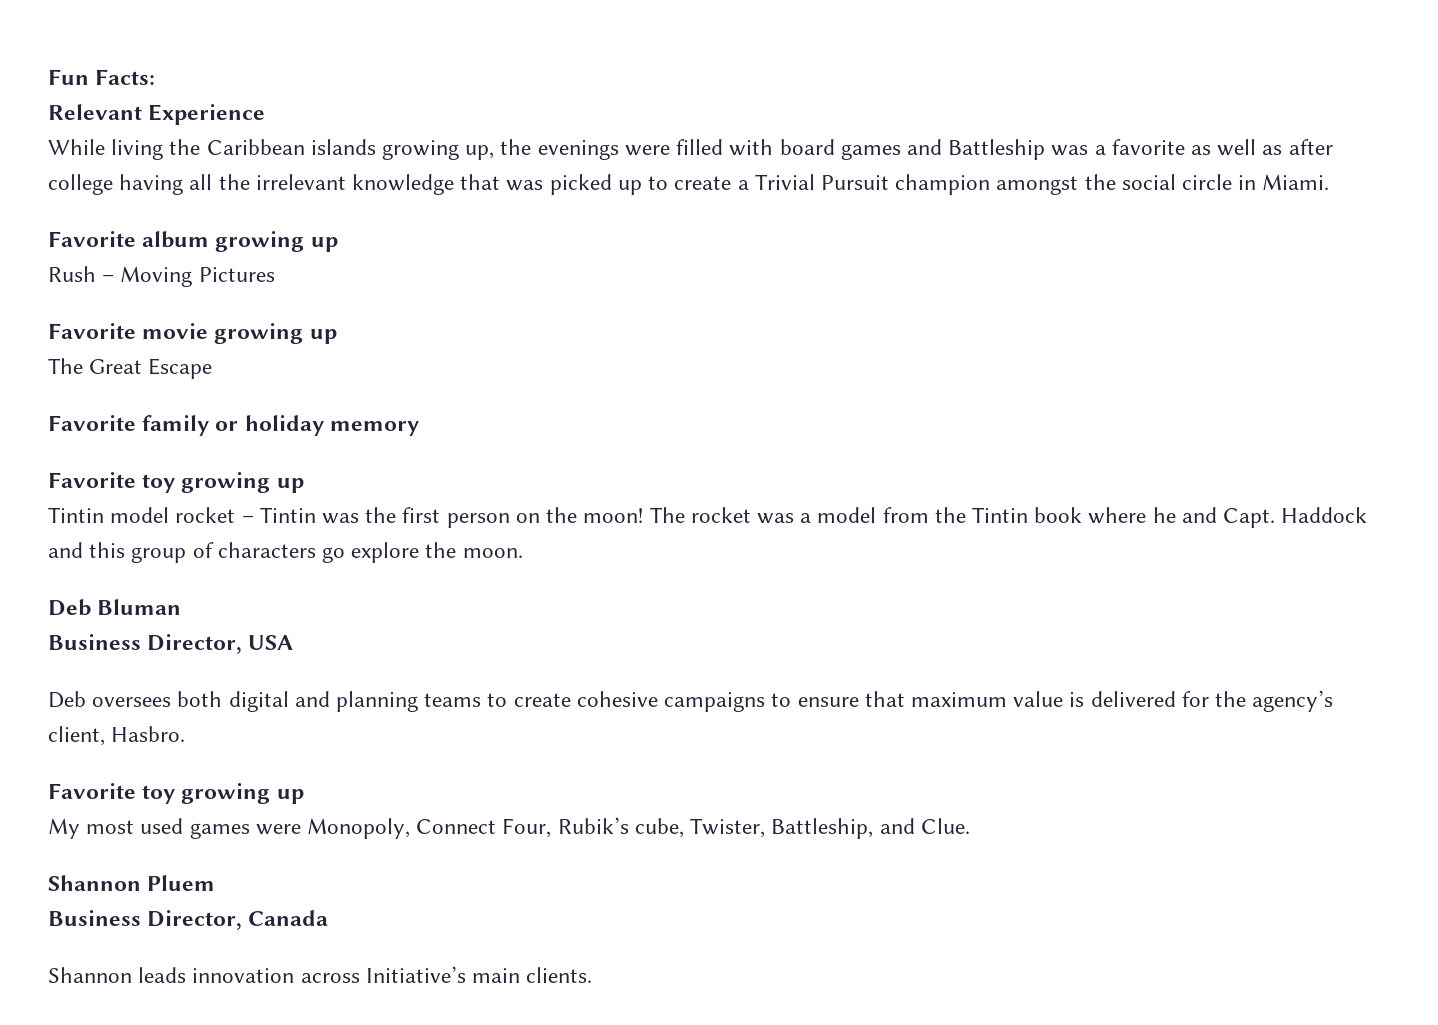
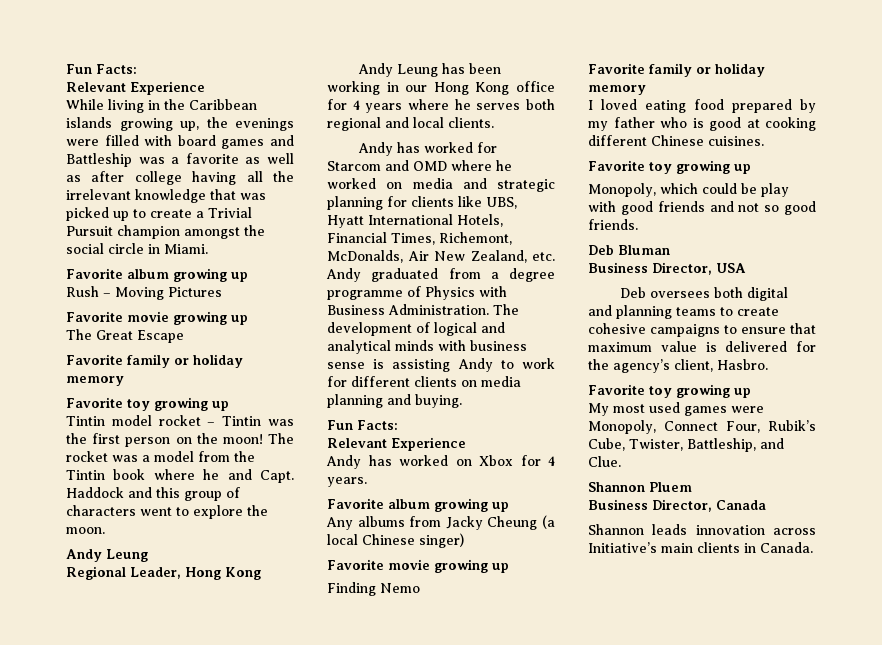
(164, 149) none -> [148,100,160,110] in
[322,547,346,563] go -> [140,507,189,516] went to
(523, 553) none -> [66,549,148,562] [66,566,261,580] [358,63,502,77] [327,81,555,95] [327,99,555,113] [327,117,494,131] [358,142,498,156] [327,160,512,171] [327,178,555,192] [327,196,517,210] [327,214,503,228] [327,232,512,245] [327,250,555,263] [326,268,555,282] [327,286,507,300] [327,304,519,315] [327,322,505,336] [327,340,527,354] [327,358,555,372] [327,376,521,387] [327,394,462,408] [327,420,398,430] [327,437,466,451] [326,455,555,469] [327,477,367,487] [327,498,509,512] [326,515,555,530] [327,533,464,548] [327,559,509,573] [327,582,420,596] [588,63,765,77] [588,85,646,95] [588,99,816,113] [588,117,816,131] [588,135,764,146] [588,160,751,174] [588,183,789,197] [588,201,816,215] [588,219,638,230] // Andy Leung // Regional Leader, Hong Kong // Andy Leung has been working in our Hong Kong office for 4 years where he serves both regional and local clients. // Andy has worked for Starcom and OMD where he worked on media and strategic planning for clients like UBS, Hyatt International Hotels, Financial Times, Richemont, McDonalds, Air New Zealand, etc. Andy graduated from a degree programme of Physics with Business Administration. The development of logical and analytical minds with business sense is assisting Andy to work for different clients on media planning and buying. // Fun Facts: // Relevant Experience // Andy has worked on Xbox for 4 years. // Favorite album growing up // Any albums from Jacky Cheung (a local Chinese singer) // Favorite movie growing up // Finding Nemo // Favorite family or holiday memory // I loved eating food prepared by my father who is good at cooking different Chinese cuisines. // Favorite toy growing up // Monopoly, which could be play with good friends and not so good friends.
[634,818,684,838] cube, -> [588,438,625,451] Cube,
[526,967,593,983] clients. -> [697,542,813,553] clients in Canada.

